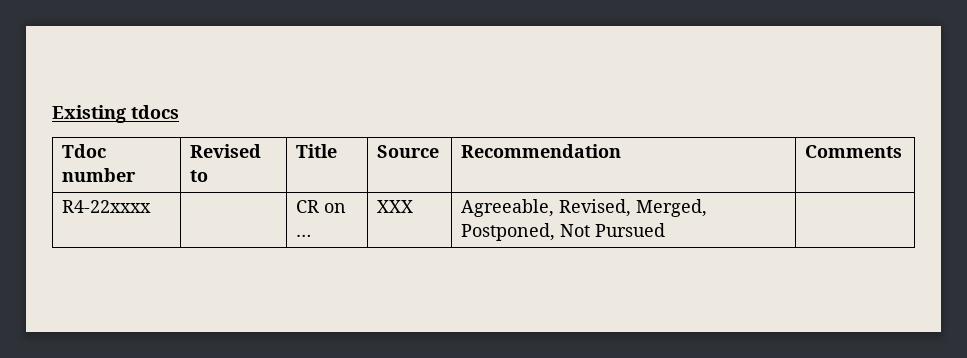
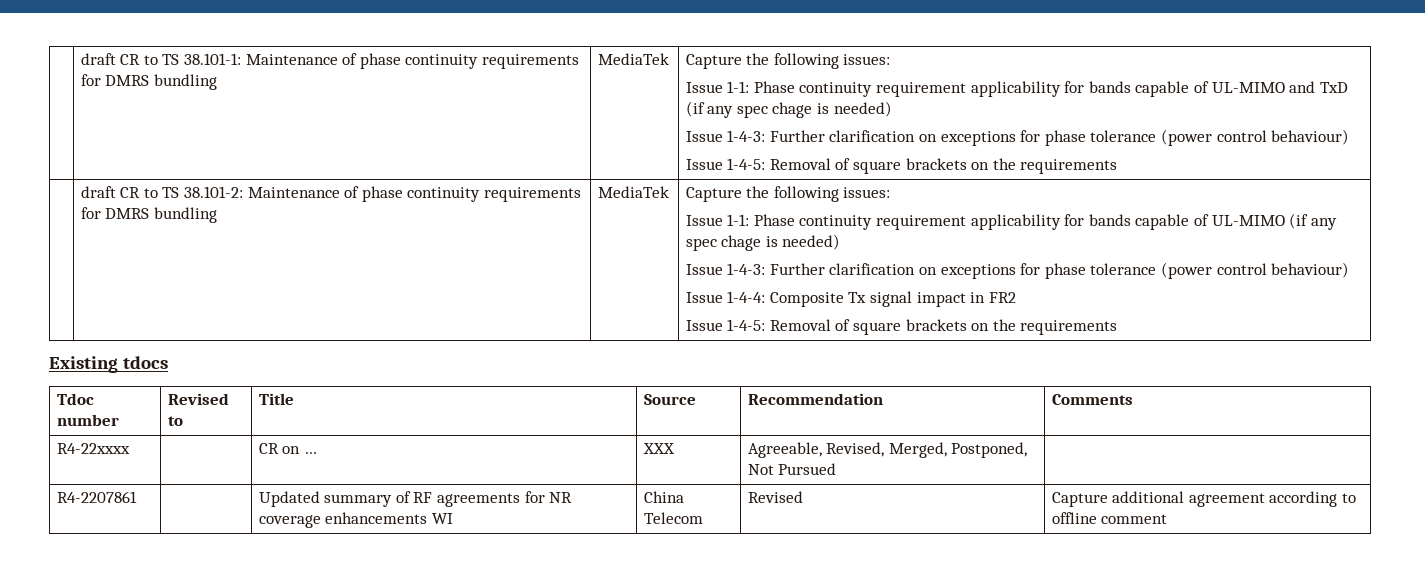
(52, 114) none -> [80,53,580,69] [80,74,217,90] [597,53,669,65] [685,53,891,69] [685,81,1348,97] [685,101,892,118] [685,129,1350,146] [685,158,1118,174] [80,186,582,202] [80,207,217,223] [597,186,669,198] [685,186,891,202] [685,213,1337,230] [685,234,841,251] [685,262,1350,279] [685,291,1016,307] [685,319,1118,335] | draft CR to TS 38.101-1: Maintenance of phase continuity requirements for DMRS bundling | MediaTek | Capture the following issues: // Issue 1-1: Phase continuity requirement applicability for bands capable of UL-MIMO and TxD (if any spec chage is needed) // Issue 1-4-3: Further clarification on exceptions for phase tolerance (power control behaviour) // Issue 1-4-5: Removal of square brackets on the requirements // | draft CR to TS 38.101-2: Maintenance of phase continuity requirements for DMRS bundling | MediaTek | Capture the following issues: // Issue 1-1: Phase continuity requirement applicability for bands capable of UL-MIMO (if any spec chage is needed) // Issue 1-4-3: Further clarification on exceptions for phase tolerance (power control behaviour) // Issue 1-4-4: Composite Tx signal impact in FR2 // Issue 1-4-5: Removal of square brackets on the requirements //
(666, 230) none -> [56,491,137,503] [258,491,573,507] [258,512,453,528] [643,491,684,503] [643,512,703,524] [747,491,803,503] [1051,491,1357,507] [1051,512,1168,524] // R4-2207861 | | Updated summary of RF agreements for NR coverage enhancements WI | China Telecom | Revised | Capture additional agreement according to offline comment

